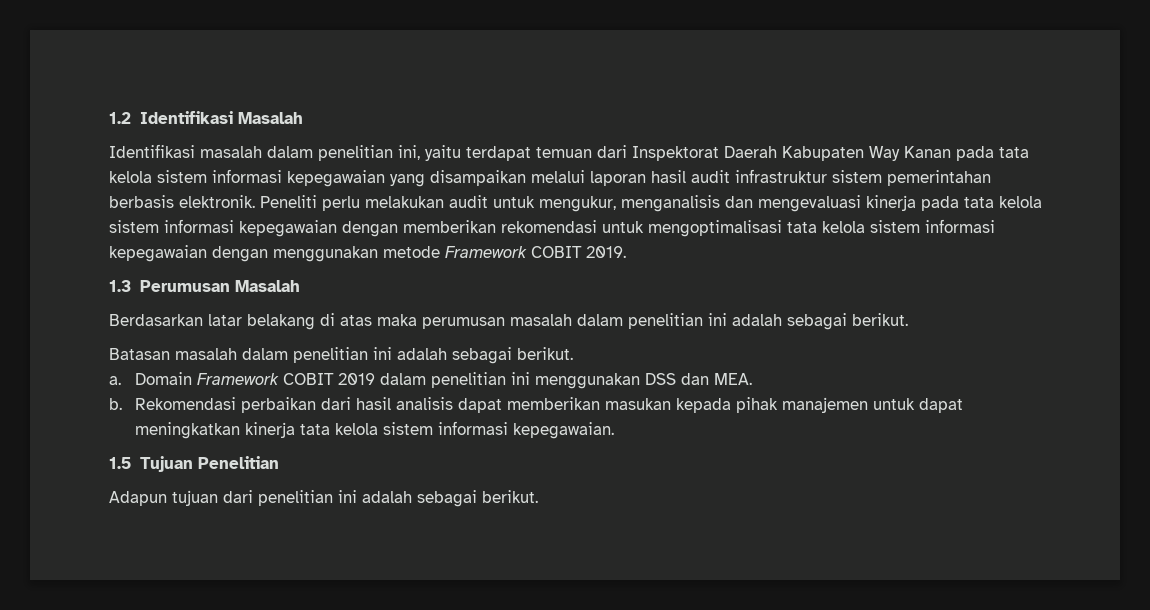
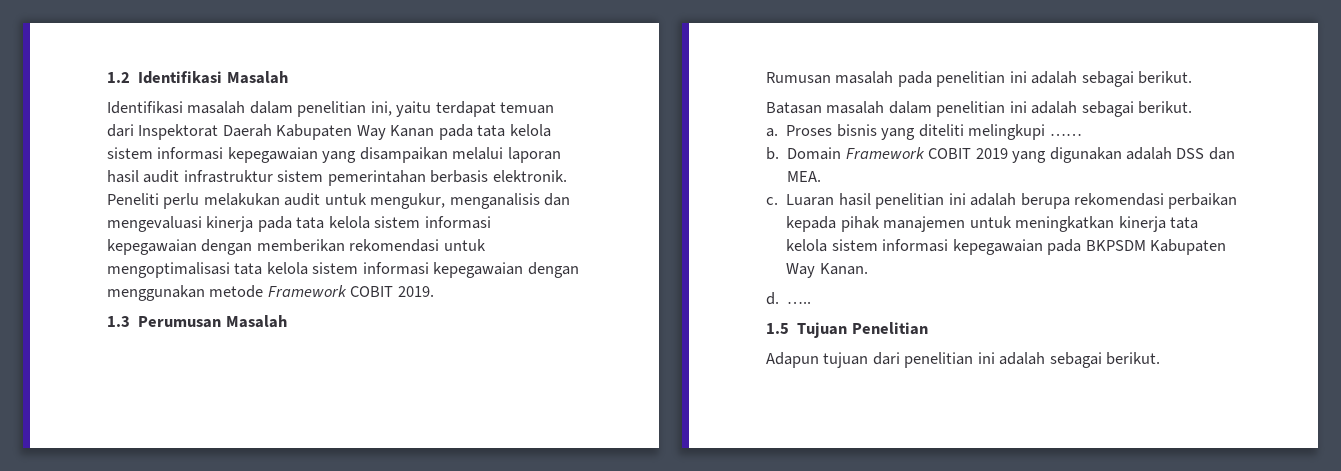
[109,313,623,330] Berdasarkan latar belakang di atas maka perumusan masalah dalam -> [766,71,932,87] Rumusan masalah pada
[134,372,752,389] [109,397,671,413] Domain Framework COBIT 2019 dalam penelitian ini menggunakan DSS dan MEA. // b. Rekomendasi perbaikan dari hasil analisis dapat memberikan masukan -> [786,124,1082,140] [766,147,1235,163] [787,171,822,182] [766,193,1238,209] Proses bisnis yang diteliti melingkupi …… // b. Domain Framework COBIT 2019 yang digunakan adalah DSS dan MEA. // c. Luaran hasil penelitian ini adalah berupa rekomendasi perbaikan
[918,398,963,413] dapat -> (1012, 222) none
[512,422,614,439] kepegawaian. -> [952,239,1226,255] [786,263,868,278] [766,292,812,305] kepegawaian pada BKPSDM Kabupaten Way Kanan. // d. …..

